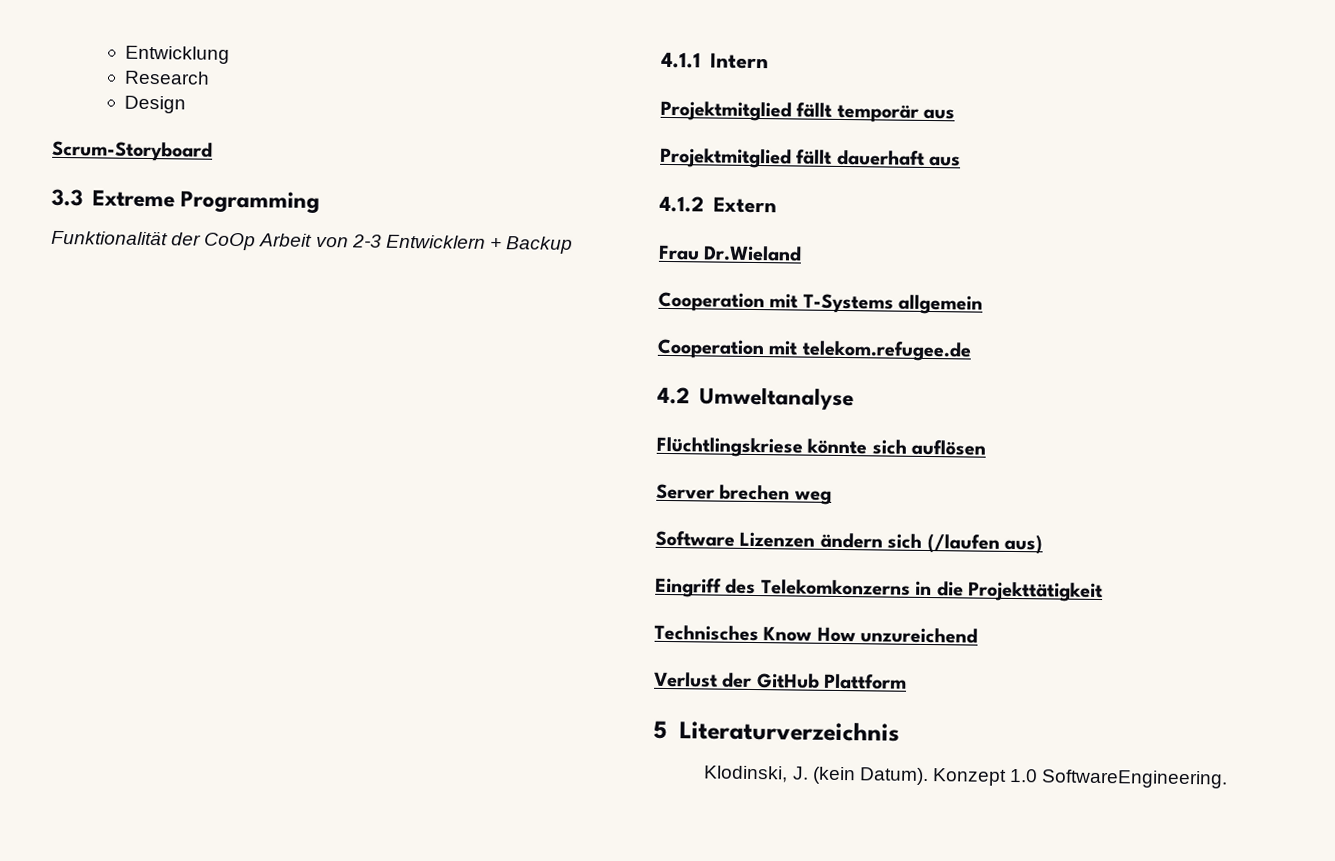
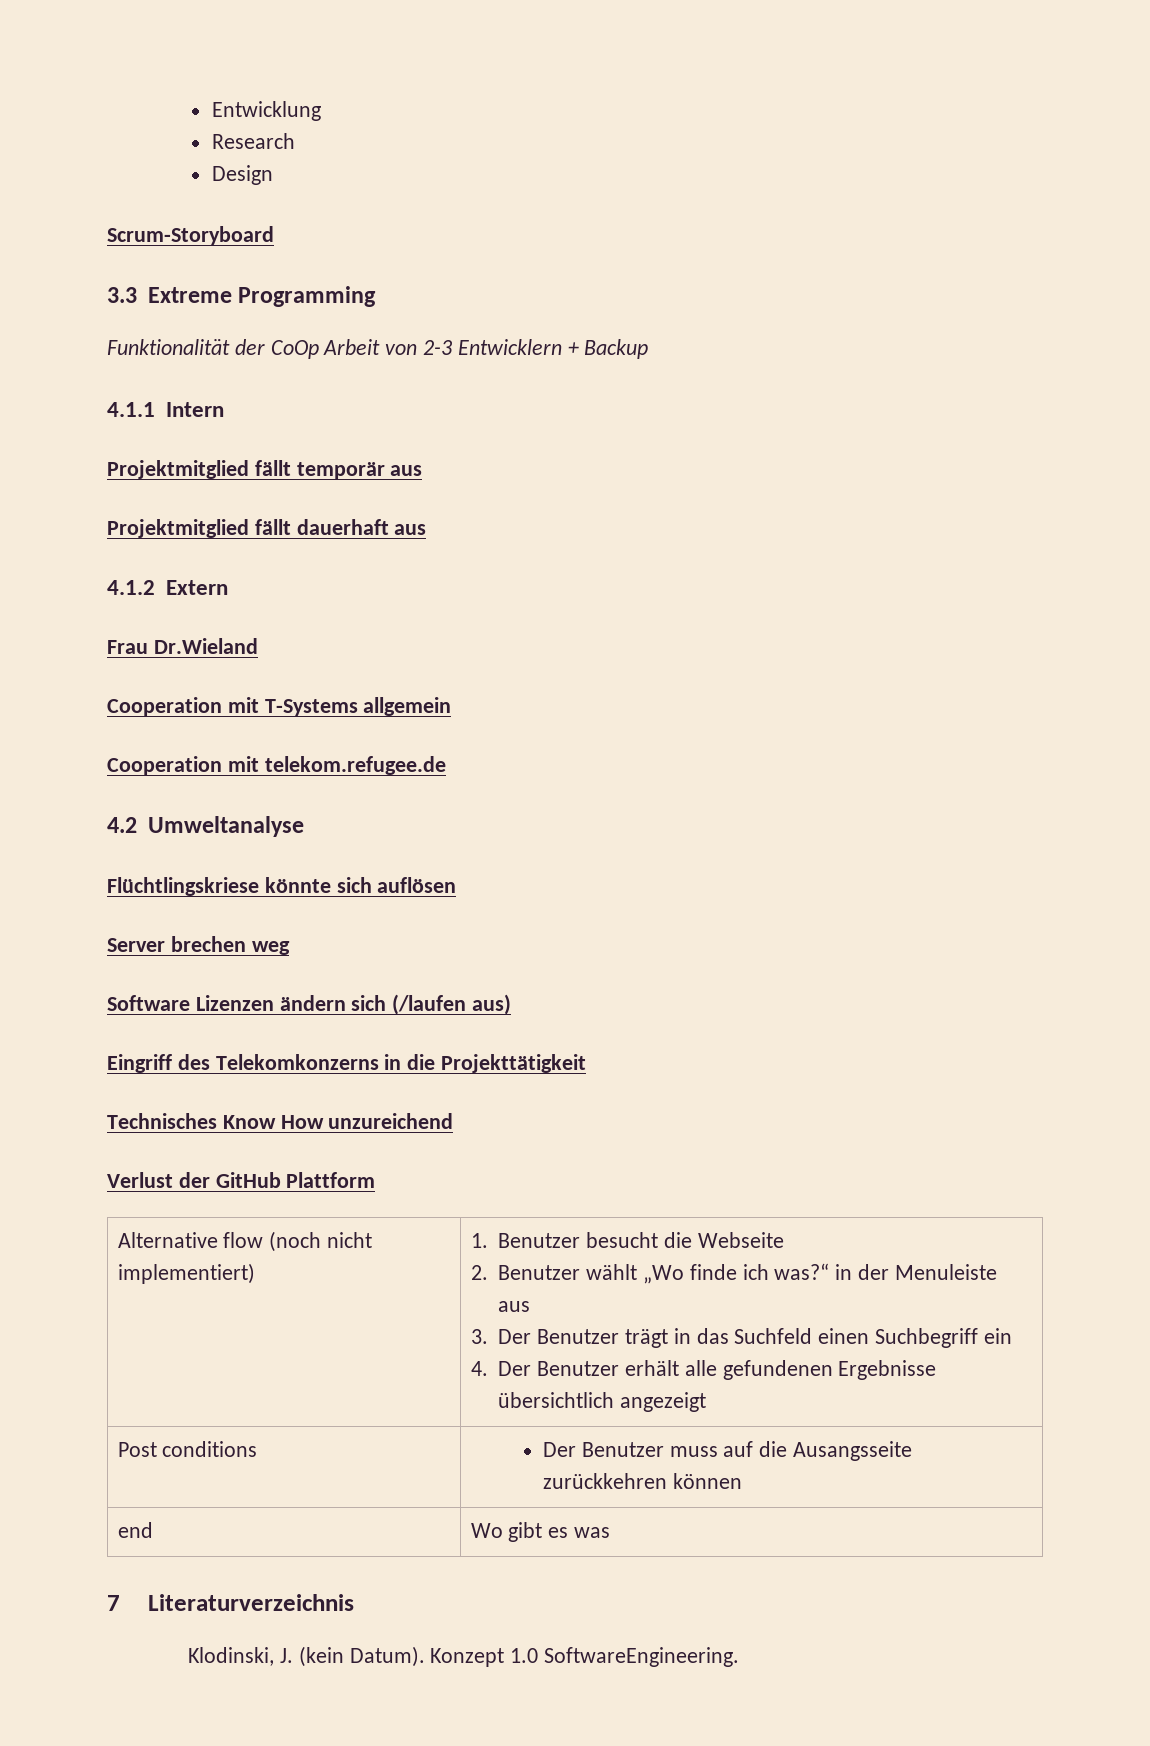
[653,720,667,740] // 5 -> [117,1231,373,1252] [117,1263,255,1284] [470,1232,784,1248] [470,1263,997,1284] [498,1301,531,1312] [470,1328,1012,1348] [470,1360,937,1380] [498,1392,707,1412] [117,1441,258,1457] [542,1441,912,1461] [542,1473,742,1489] [117,1522,153,1538] [470,1522,611,1542] [107,1595,120,1611] // Alternative flow (noch nicht implementiert) | 1. Benutzer besucht die Webseite // 2. Benutzer wählt „Wo finde ich was?“ in der Menuleiste aus // 3. Der Benutzer trägt in das Suchfeld einen Suchbegriff ein // 4. Der Benutzer erhält alle gefundenen Ergebnisse übersichtlich angezeigt // Post conditions | Der Benutzer muss auf die Ausangsseite zurückkehren können // end | Wo gibt es was // 7

